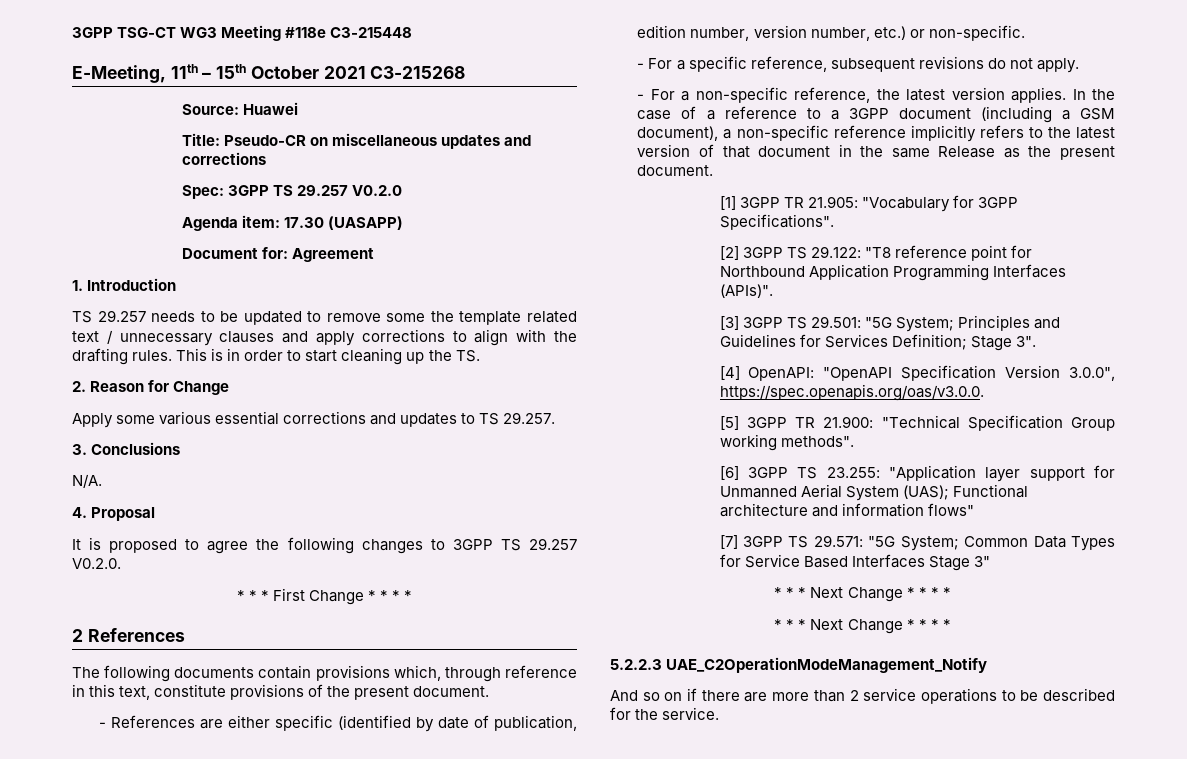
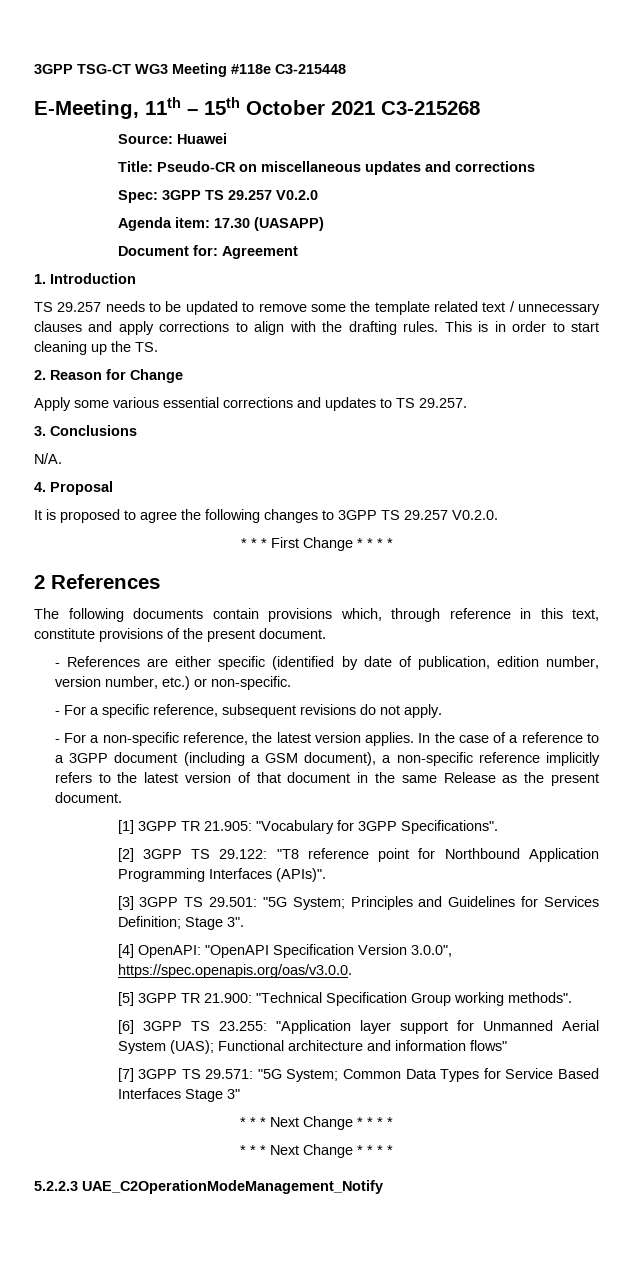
[610,688,1115,704] [610,707,720,720] // And so on if there are more than 2 service operations to be described for the service. -> (383, 1187) none

